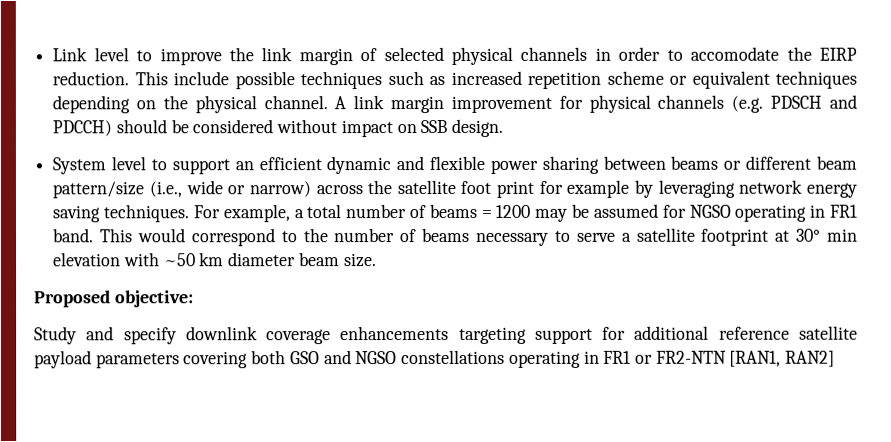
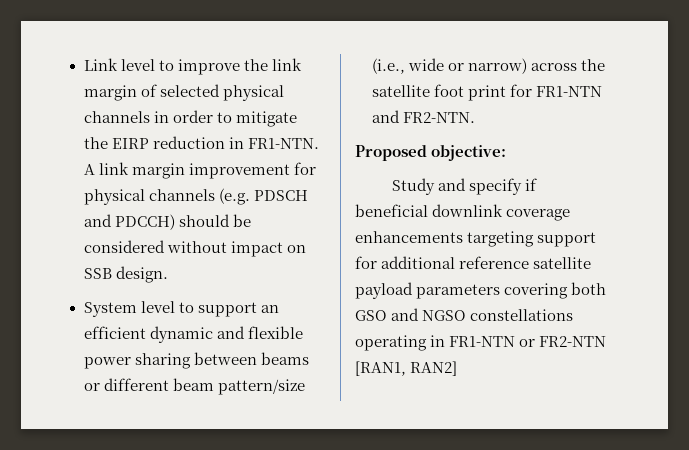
[690,46,780,61] accomodate -> [235,111,297,127] mitigate
[52,70,857,90] [52,95,328,114] reduction. This include possible techniques such as increased repetition scheme or equivalent techniques depending on the physical channel. -> [152,136,319,149] reduction in FR1-NTN.
[566,179,857,198] [52,203,858,223] [53,227,859,247] [53,252,377,268] example by leveraging network energy saving techniques. For example, a total number of beams = 1200 may be assumed for NGSO operating in FR1 band. This would correspond to the number of beams necessary to serve a satellite footprint at 30° min elevation with ~50 km diameter beam size. -> [535,86,602,97] [371,110,475,123] FR1-NTN and FR2-NTN.
(177, 336) none -> [525,178,538,191] [355,204,428,217] if beneficial
[603,350,632,364] FR1 -> [449,336,516,347] FR1-NTN

